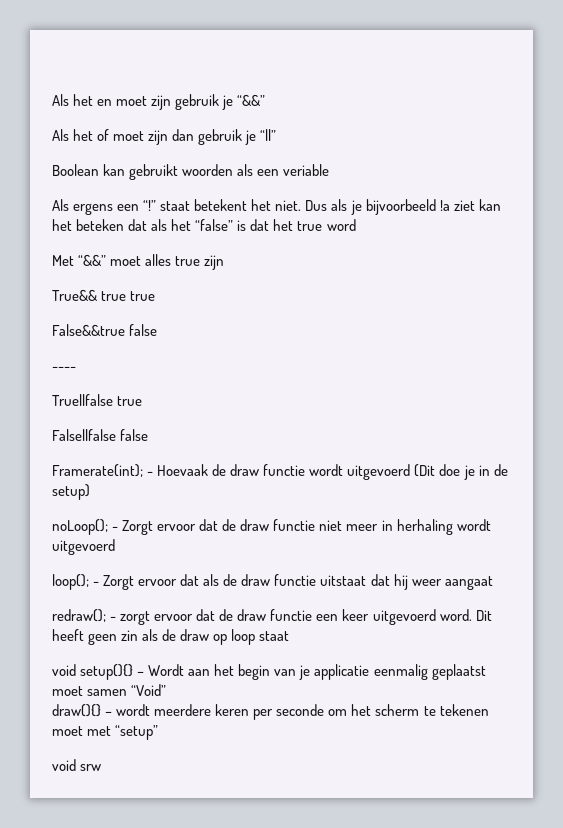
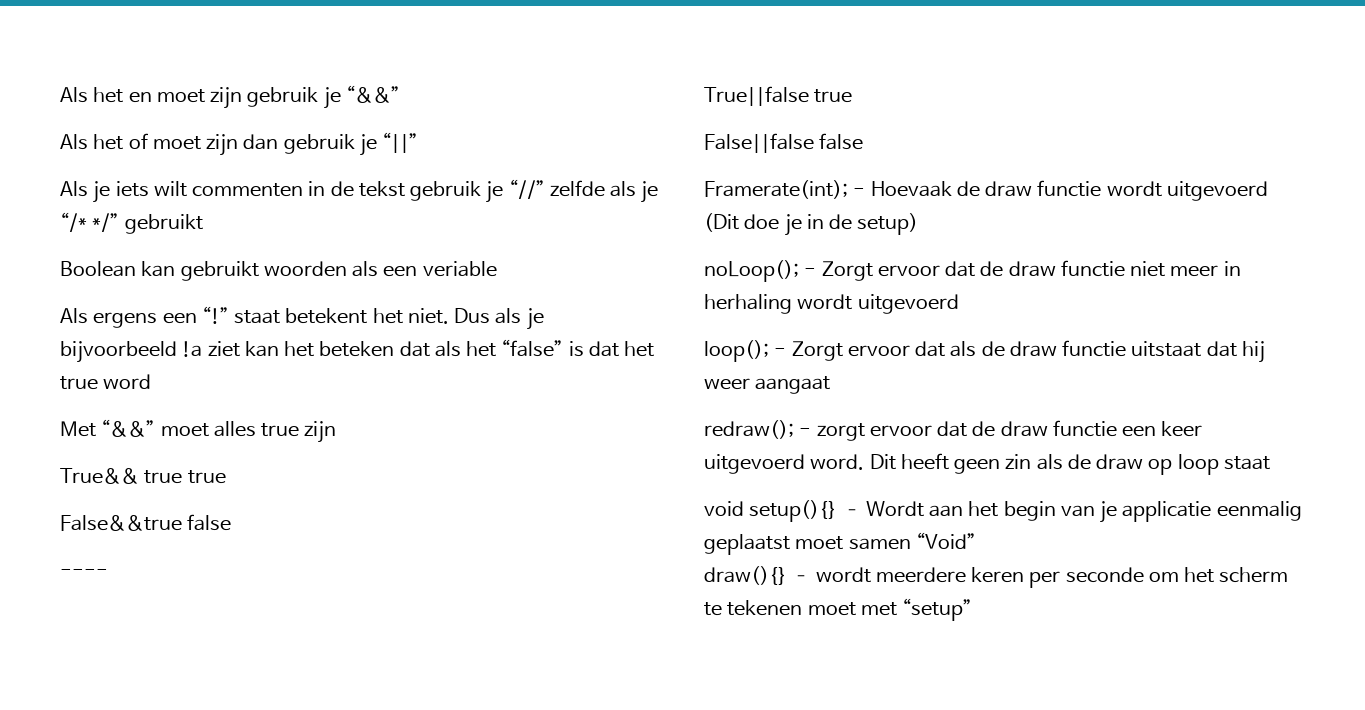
(277, 135) none -> [60,179,659,203] [60,212,203,234] // Als je iets wilt commenten in de tekst gebruik je “//” zelfde als je “/* */” gebruikt
[52,759,102,771] // void srw -> (973, 609) none

